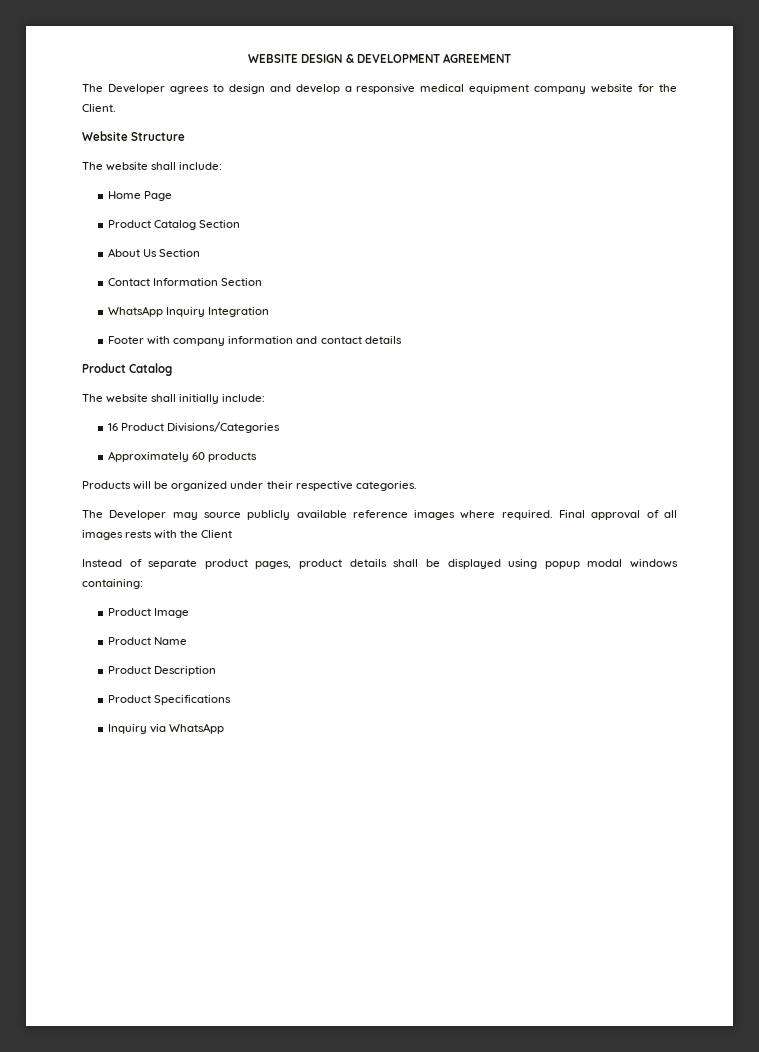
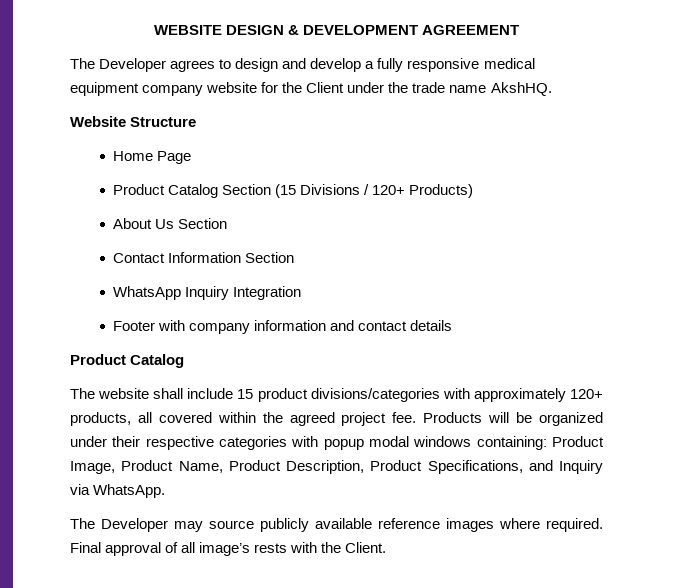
(352, 89) none -> [377,58,404,72] fully
[82,104,116,112] [82,131,186,141] [82,162,223,171] Client. // Website Structure // The website shall include: -> [306,82,552,96] [70,116,197,127] Client under the trade name AkshHQ. // Website Structure
(241, 224) none -> [275,184,474,198] (15 Divisions / 120+ Products)
[179,394,266,404] [108,421,281,433] [108,451,258,462] initially include: // 16 Product Divisions/Categories // Approximately 60 products // -> [187,388,603,402] [70,412,417,426] include 15 product divisions/categories with approximately 120+ products, all covered within the agreed project fee.
[355,481,417,491] categories. -> [219,436,604,450] [70,460,603,474] [70,484,166,498] categories with popup modal windows containing: Product Image, Product Name, Product Description, Product Specifications, and Inquiry via WhatsApp.
[82,530,123,540] images -> [199,542,251,556] image’s
[201,530,233,538] [82,559,679,569] [82,579,143,589] [108,608,190,618] [108,637,188,645] [108,666,217,676] [108,695,232,705] [108,723,225,734] Client // Instead of separate product pages, product details shall be displayed using popup modal windows containing: // Product Image // Product Name // Product Description // Product Specifications // Inquiry via WhatsApp -> [345,542,387,553] Client.

